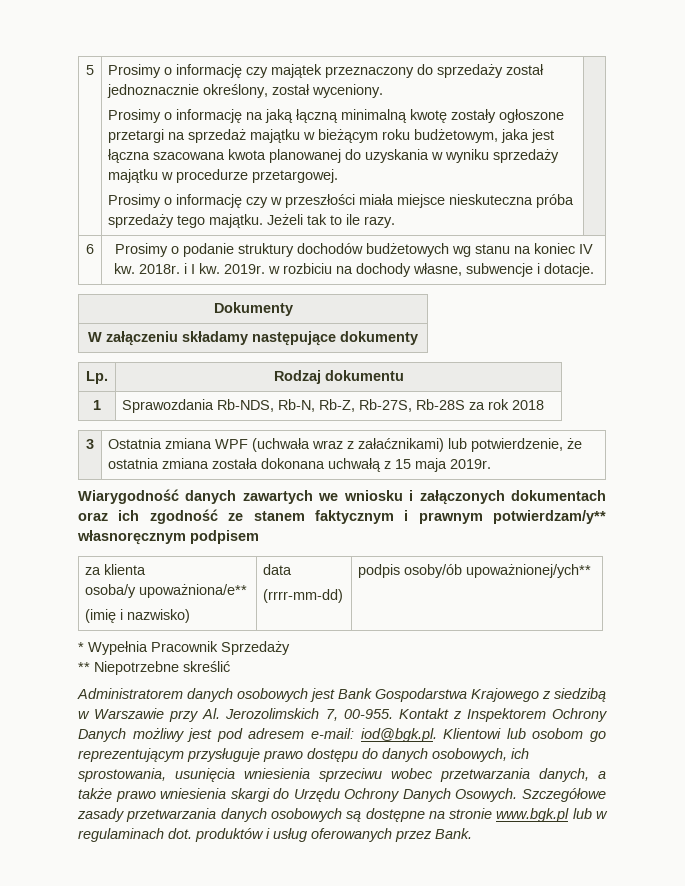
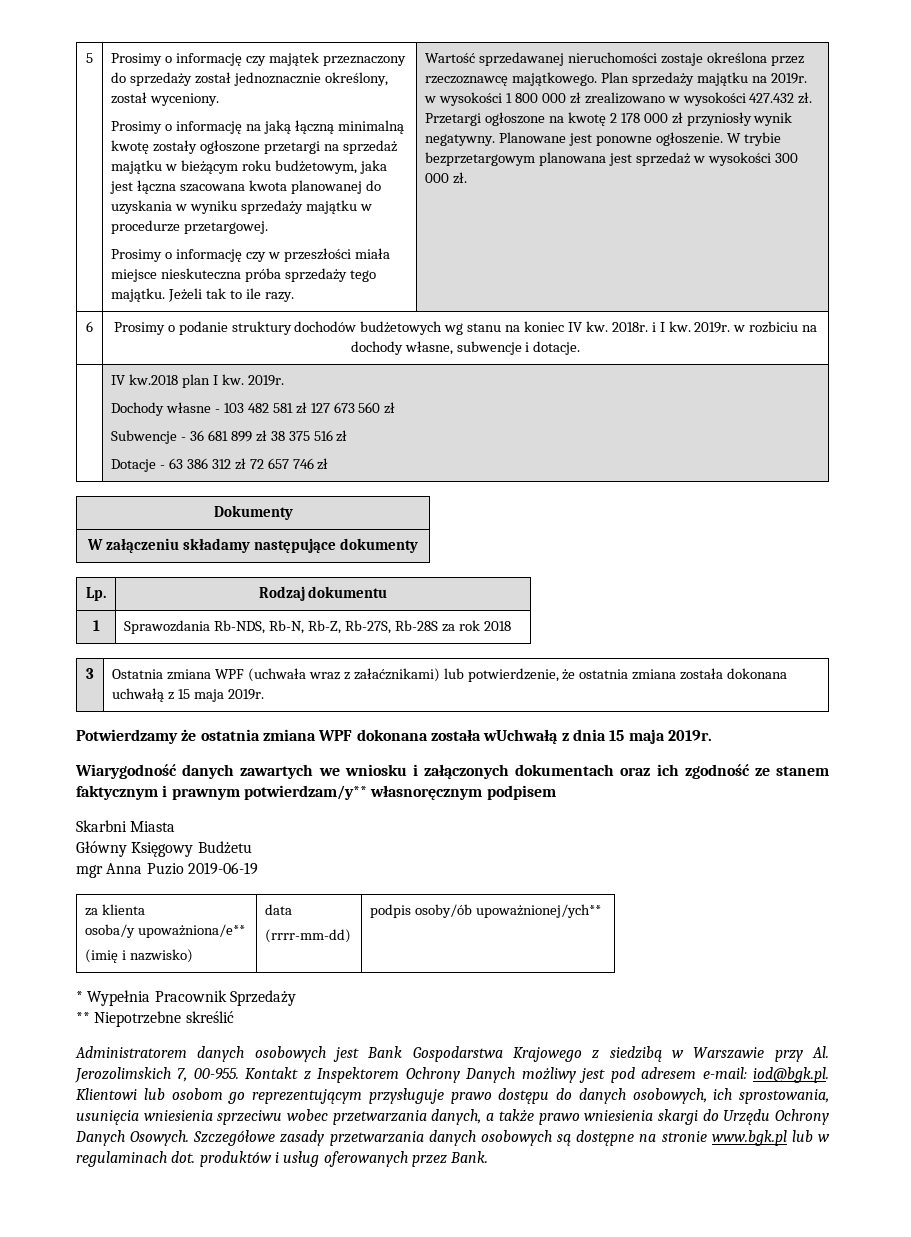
(396, 222) none -> [425,52,804,66] [425,72,807,86] [424,92,813,106] [425,112,793,126] [425,132,781,146] [425,152,798,166] [425,172,468,184] Wartość sprzedawanej nieruchomości zostaje określona przez rzeczoznawcę majątkowego. Plan sprzedaży majątku na 2019r. w wysokości 1 800 000 zł zrealizowano w wysokości 427.432 zł. Przetargi ogłoszone na kwotę 2 178 000 zł przyniosły wynik negatywny. Planowane jest ponowne ogłoszenie. W trybie bezprzetargowym planowana jest sprzedaż w wysokości 300 000 zł.
(594, 270) none -> [111,374,284,388] [111,402,396,416] [111,430,348,444] [111,458,329,472] // | IV kw.2018 plan I kw. 2019r. // Dochody własne - 103 482 581 zł 127 673 560 zł // Subwencje - 36 681 899 zł 38 375 516 zł // Dotacje - 63 386 312 zł 72 657 746 zł
(492, 464) none -> [76,729,712,744] // Potwierdzamy że ostatnia zmiana WPF dokonana została wUchwałą z dnia 15 maja 2019r.
(259, 537) none -> [76,820,176,832] [76,841,252,857] [76,862,258,878] // Skarbni Miasta // Główny Księgowy Budżetu // mgr Anna Puzio 2019-06-19

